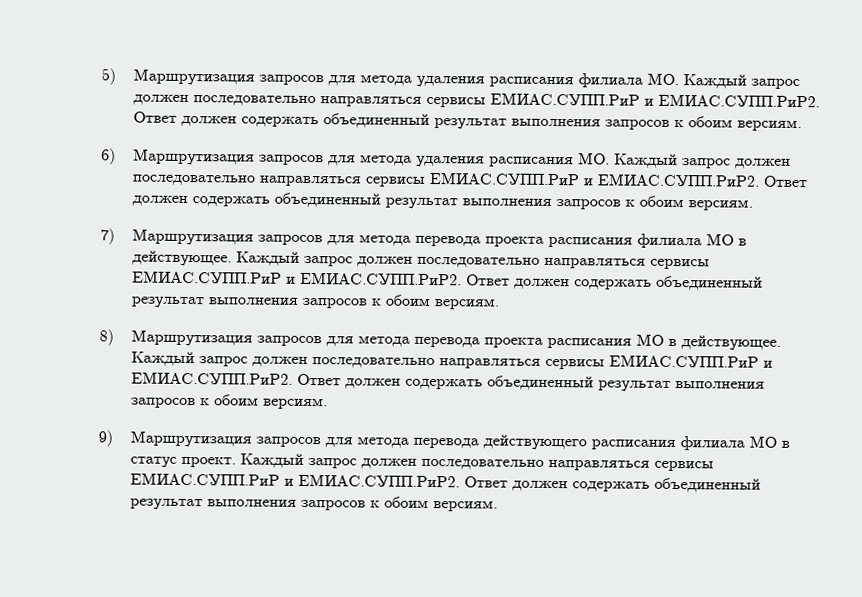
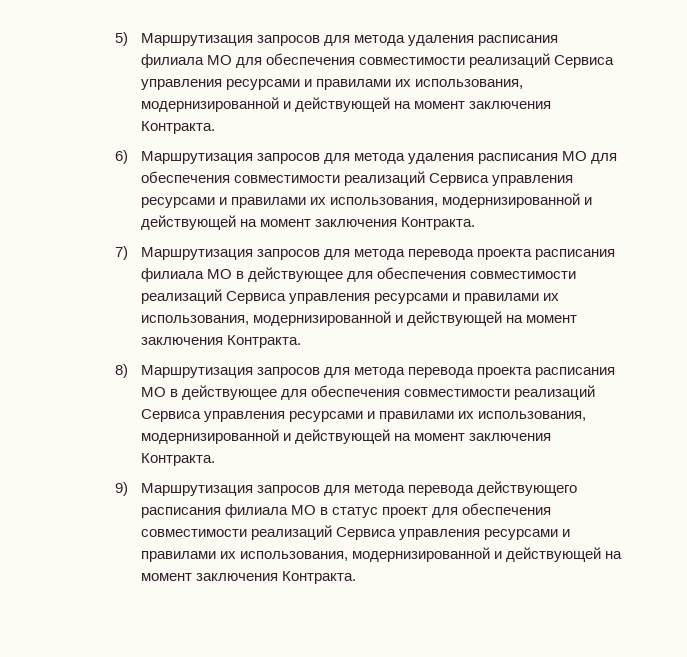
[646,72,800,90] [132,92,820,108] [132,111,802,132] МО. Каждый запрос должен последовательно направляться сервисы ЕМИАС.СУПП.РиР и ЕМИАС.СУПП.РиР2. Ответ должен содержать объединенный результат выполнения запросов к обоим версиям. -> [207,53,615,68] [141,79,524,90] [141,97,552,112] [141,121,216,134] МО для обеспечения совместимости реализаций Сервиса управления ресурсами и правилами их использования, модернизированной и действующей на момент заключения Контракта.
[577,152,791,169] [131,171,808,188] [131,192,753,211] МО. Каждый запрос должен последовательно направляться сервисы ЕМИАС.СУПП.РиР и ЕМИАС.СУПП.РиР2. Ответ должен содержать объединенный результат выполнения запросов к обоим версиям. -> [562,151,618,164] [141,171,574,186] [141,193,593,208] [141,215,476,230] МО для обеспечения совместимости реализаций Сервиса управления ресурсами и правилами их использования, модернизированной и действующей на момент заключения Контракта.
[131,250,710,270] [131,270,763,291] [130,294,500,310] действующее. Каждый запрос должен последовательно направляться сервисы ЕМИАС.СУПП.РиР и ЕМИАС.СУПП.РиР2. Ответ должен содержать объединенный результат выполнения запросов к обоим версиям. -> [248,267,577,282] [141,289,560,304] [141,311,578,326] [141,335,302,348] действующее для обеспечения совместимости реализаций Сервиса управления ресурсами и правилами их использования, модернизированной и действующей на момент заключения Контракта.
[680,335,781,351] [130,351,773,370] [130,371,765,392] [130,394,328,410] действующее. Каждый запрос должен последовательно направляться сервисы ЕМИАС.СУПП.РиР и ЕМИАС.СУПП.РиР2. Ответ должен содержать объединенный результат выполнения запросов к обоим версиям. -> [182,385,596,400] [141,409,587,422] [141,429,552,444] [141,453,216,466] действующее для обеспечения совместимости реализаций Сервиса управления ресурсами и правилами их использования, модернизированной и действующей на момент заключения Контракта.
[180,453,714,472] [129,472,761,493] [129,496,498,512] проект. Каждый запрос должен последовательно направляться сервисы ЕМИАС.СУПП.РиР и ЕМИАС.СУПП.РиР2. Ответ должен содержать объединенный результат выполнения запросов к обоим версиям. -> [382,503,552,518] [141,525,571,540] [141,547,623,562] [141,571,357,584] проект для обеспечения совместимости реализаций Сервиса управления ресурсами и правилами их использования, модернизированной и действующей на момент заключения Контракта.

